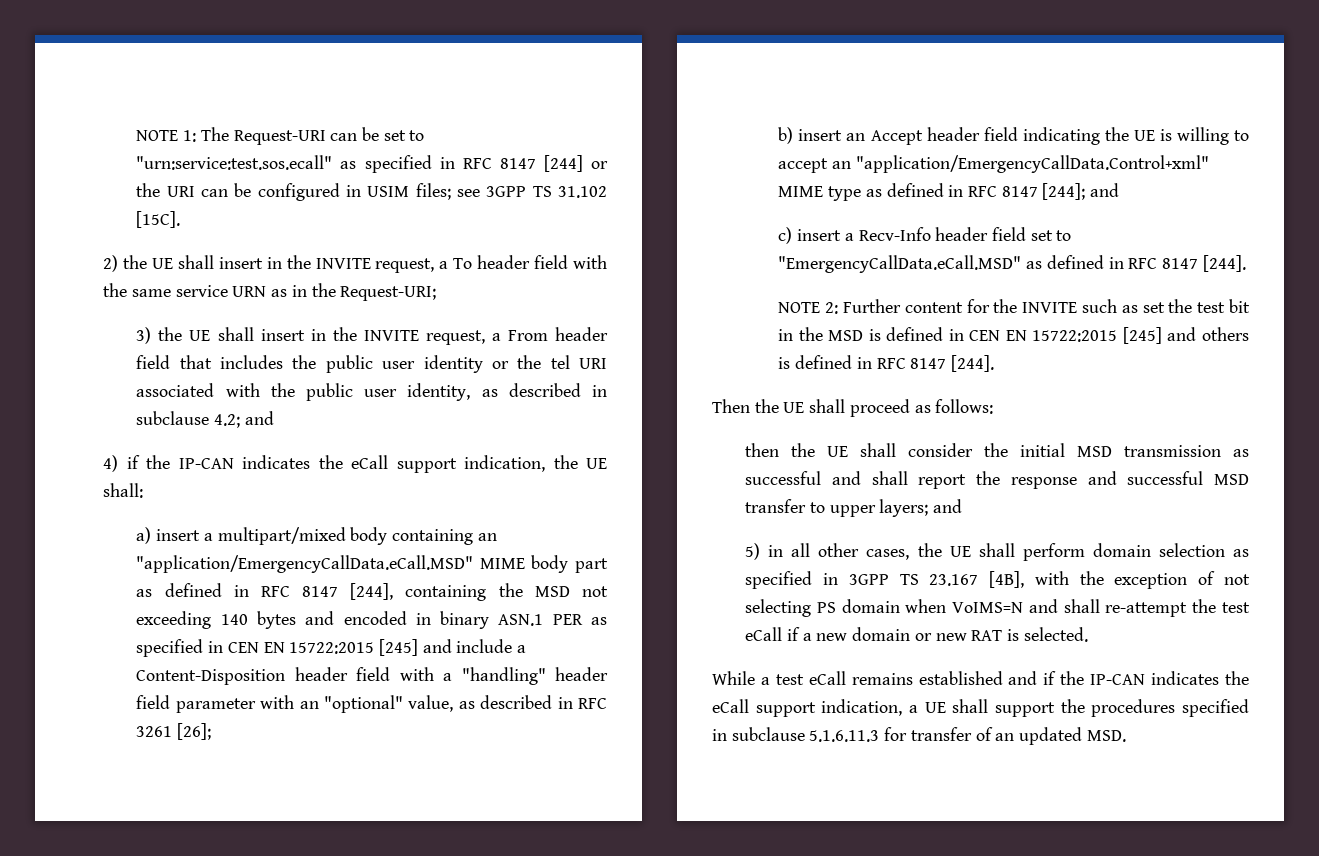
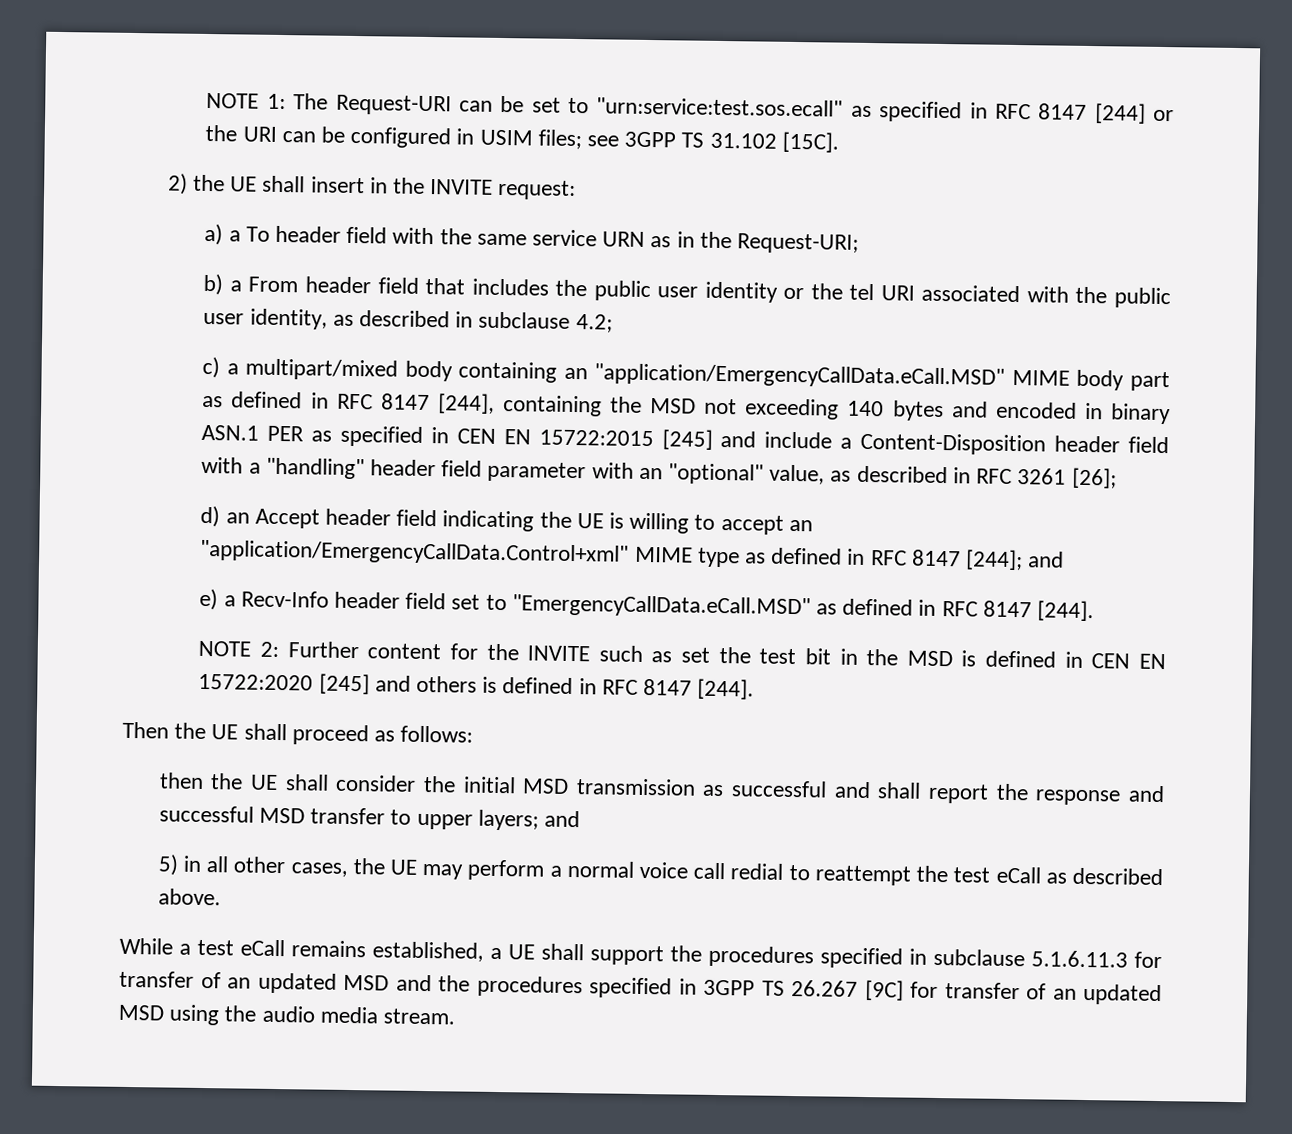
[375,258,435,273] request, -> [497,179,577,201] [204,223,224,246] request: // a)
[136,327,485,345] 3) the UE shall insert in the INVITE request, -> [203,273,224,296] b)
[244,411,274,425] [103,455,607,473] [103,483,144,498] [136,527,201,544] and // 4) if the IP-CAN indicates the eCall support indication, the UE shall: // a) insert -> [202,356,221,379] // c)
[778,127,843,144] b) insert -> [200,505,221,528] d)
[778,227,842,244] c) insert -> [199,588,219,611] e)
[1032,330,1118,342] 15722:2015 -> [198,673,314,691] 15722:2020
[978,543,1249,561] [745,571,1250,589] [745,599,1250,617] [745,627,1088,642] shall perform domain selection as specified in 3GPP TS 23.167 [4B], with the exception of not selecting PS domain when VoIMS=N and shall re-attempt the test eCall if a new domain or new RAT is selected. -> [422,859,1164,886] [157,888,221,906] may perform a normal voice call redial to reattempt the test eCall as described above.
[918,671,1249,685] [712,699,903,717] established and if the IP-CAN indicates the eCall support indication, -> [372,941,484,962] established,
[1086,730,1126,742] MSD. -> [343,974,1162,1006] [118,1004,456,1026] MSD and the procedures specified in 3GPP TS 26.267 [9C] for transfer of an updated MSD using the audio media stream.

